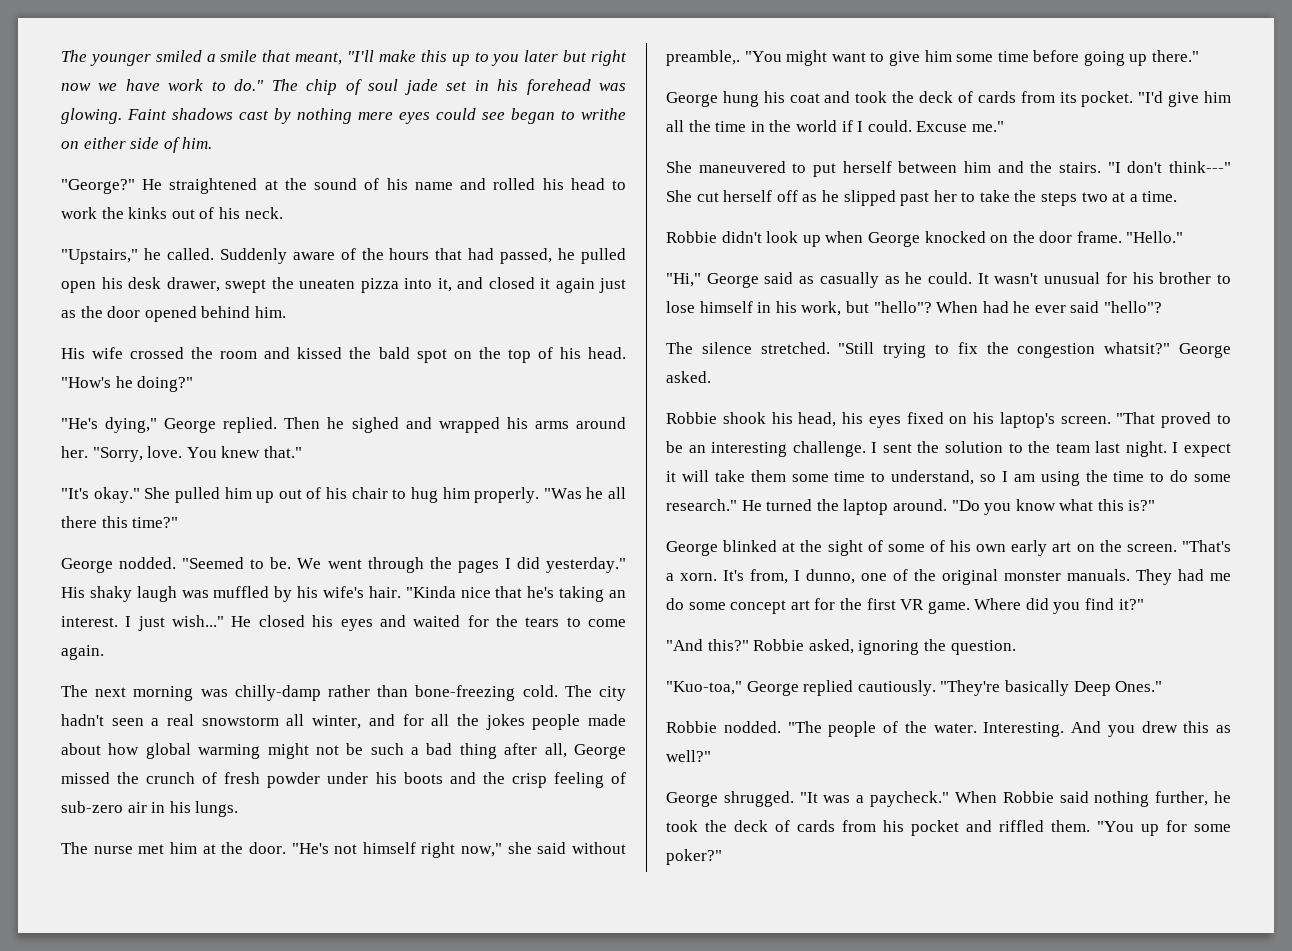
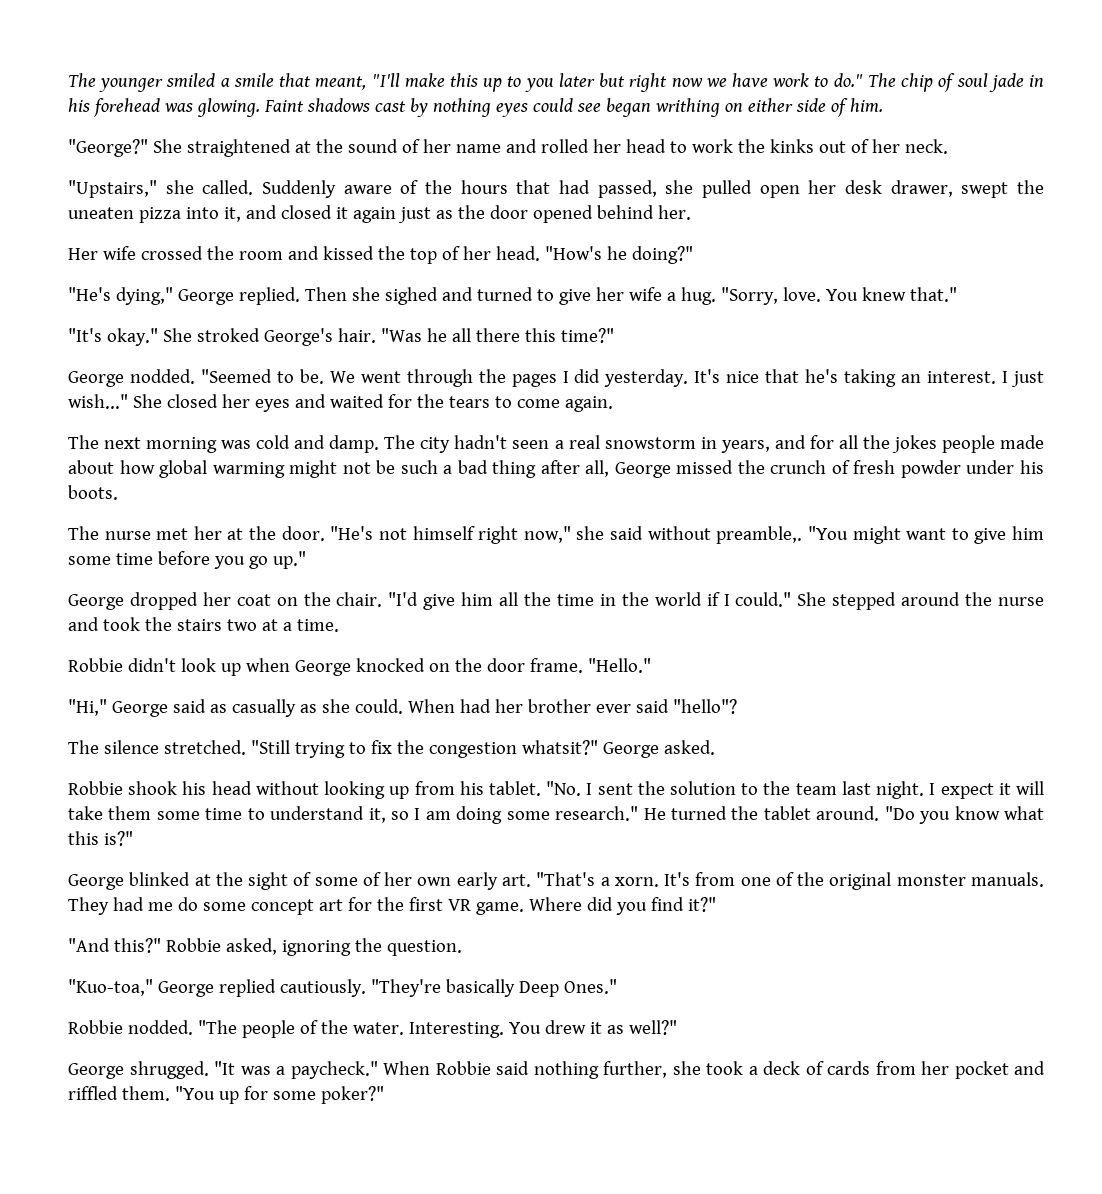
[446,81,468,91] set -> (1024, 82) none
[358,112,393,120] mere -> (491, 107) none
[561,108,626,120] to writhe -> [654,98,720,117] writhing
[142,179,163,190] He -> [152,139,182,153] She
[386,178,408,190] his -> [422,139,451,153] her
[542,178,564,190] his -> [592,139,621,153] her
[218,207,240,219] his -> [871,139,900,153] her
[143,248,161,260] he -> [165,180,194,194] she
[558,248,576,260] he -> [665,180,694,194] she
[101,277,123,289] his -> [808,180,837,194] her
[254,306,286,318] [61,348,85,359] him. // His -> [657,205,691,220] [68,248,98,260] her. // Her
[378,347,501,363] bald spot on the -> (405, 253) none
[559,347,581,359] his -> [462,246,491,260] her
[327,417,345,429] he -> [351,287,380,301] she
[438,417,626,433] [61,446,88,458] wrapped his arms around her. -> [476,287,716,305] turned to give her wife a hug.
[174,487,540,503] pulled him up out of his chair to hug him properly. -> [196,328,376,346] stroked George's hair.
[545,557,626,573] [61,586,456,602] yesterday." His shaky laugh was muffled by his wife's hair. "Kinda -> [604,369,721,387] yesterday. It's
[231,615,334,627] He closed his -> [132,394,250,408] She closed her
[234,685,558,701] chilly-damp rather than bone-freezing cold. -> [256,435,380,453] cold and damp.
[286,714,362,729] all winter, -> [700,437,770,453] in years,
[403,772,627,788] [61,801,239,817] boots and the crisp feeling of sub-zero air in his lungs. -> [68,485,118,500] boots.
[169,842,197,854] him -> [193,526,222,540] her
[1083,50,1200,66] [666,91,1134,107] going up there." // George hung his coat and took the deck of cards from its pocket. -> [213,551,306,569] [68,592,383,610] you go up." // George dropped her coat on the chair.
[867,120,1004,132] [666,161,1231,177] [666,190,1078,206] could. Excuse me." // She maneuvered to put herself between him and the stairs. "I don't think---" She cut herself off as he slipped past her to take the steps -> [735,592,1044,610] [68,617,222,631] could." She stepped around the nurse and took the stairs
[905,272,1231,284] [666,301,1031,316] he could. It wasn't unusual for his brother to lose himself in his work, but "hello"? When had he -> [321,699,591,714] she could. When had her brother
[798,412,1231,428] [666,441,866,457] head, his eyes fixed on his laptop's screen. "That proved to be an interesting challenge. -> [211,781,582,799] head without looking up from his tablet. "No.
[891,470,975,485] understand, -> [270,806,386,823] understand it,
[1040,470,1189,486] using the time to do -> [456,806,503,824] doing
[843,499,889,515] laptop -> [763,806,811,820] tablet
[950,540,972,552] his -> [384,872,413,886] her
[1052,540,1177,552] art on the screen. -> [501,874,531,887] art.
[750,569,855,584] from, I dunno, -> [695,872,736,886] from
[1071,721,1210,737] And you drew this -> [508,1020,602,1034] You drew it
[1214,791,1231,803] [666,820,904,832] he took the deck of cards from his -> [672,1061,949,1075] she took a deck of cards from her

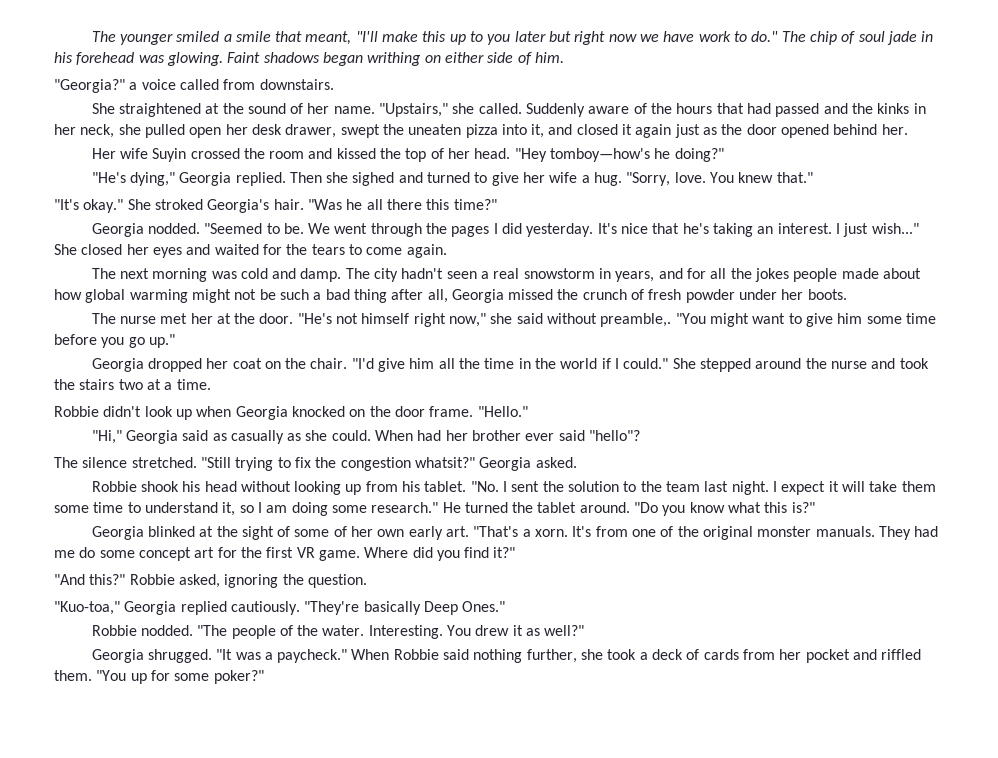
[374,98,601,117] cast by nothing eyes could see -> (320, 57) none
[68,139,148,157] "George?" -> [54,79,334,93] "Georgia?" a voice called from downstairs. //
[455,139,948,154] name and rolled her head to work the kinks out of her neck. // -> [333,106,375,114] name.
[597,180,657,198] passed, -> [775,103,926,117] [54,124,115,138] passed and the kinks in her neck,
(136, 253) none -> [152,148,187,162] Suyin
[544,246,602,260] "How's -> [514,148,651,162] "Hey tomboy—how's
[177,289,234,305] George -> [179,172,232,186] Georgia
[263,328,333,346] George's -> [207,199,270,213] Georgia's
[68,371,124,387] George -> [91,223,144,237] Georgia
[614,462,671,478] George -> [451,289,504,303] Georgia
[1019,460,1044,474] his -> [781,289,804,300] her
[68,594,124,610] George -> [91,358,144,372] Georgia
[294,660,351,676] George -> [235,406,288,420] Georgia
[111,701,168,717] George -> [125,430,178,444] Georgia
[602,742,659,758] George -> [479,457,532,471] Georgia
[68,874,124,890] George -> [91,526,144,540] Georgia
[157,981,214,997] George -> [124,601,177,615] Georgia
[68,1063,124,1079] George -> [91,649,144,663] Georgia

